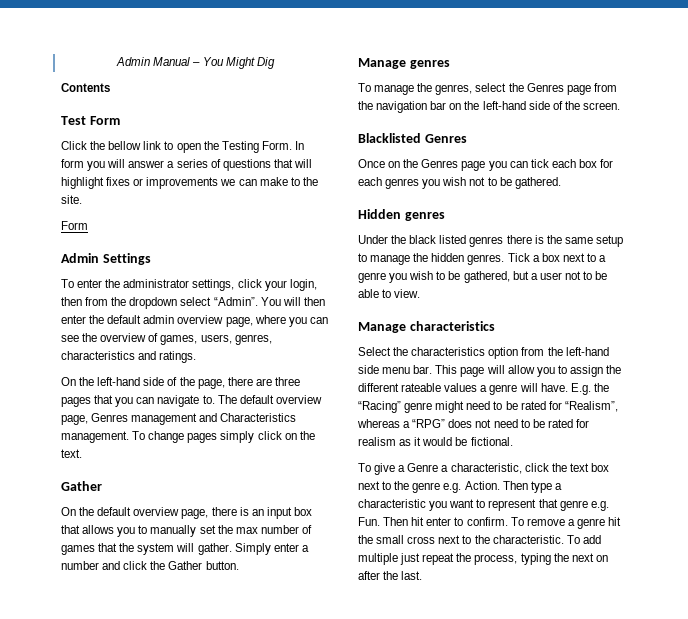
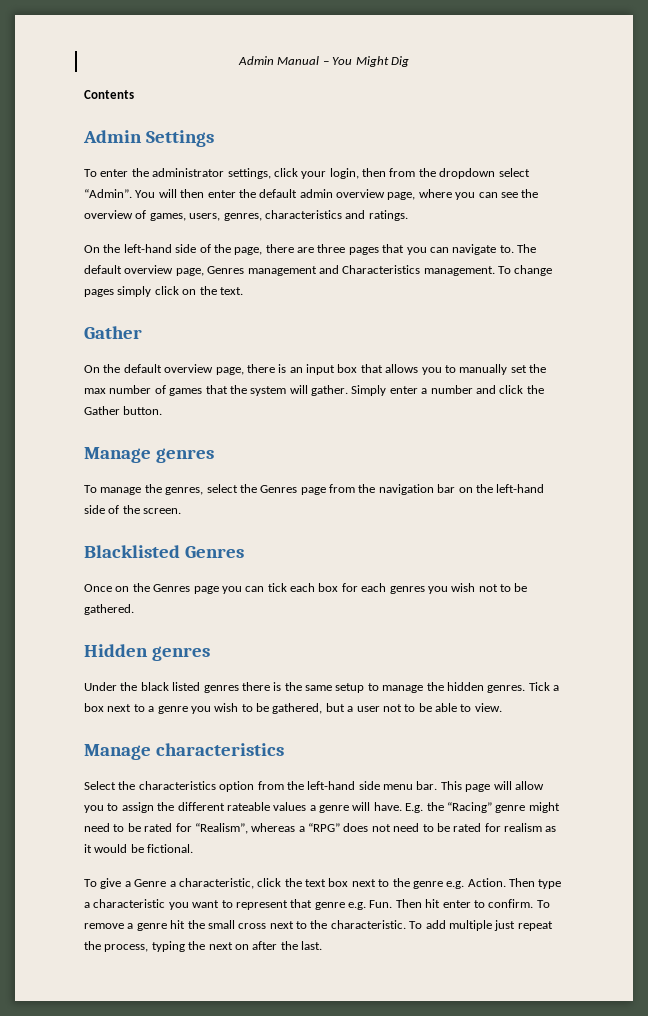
[61,116,120,125] [61,141,304,153] [61,159,312,171] [61,177,318,189] [61,195,82,204] [61,221,88,230] // Test Form // Click the bellow link to open the Testing Form. In form you will answer a series of questions that will highlight fixes or improvements we can make to the site. // Form -> (134, 94) none

